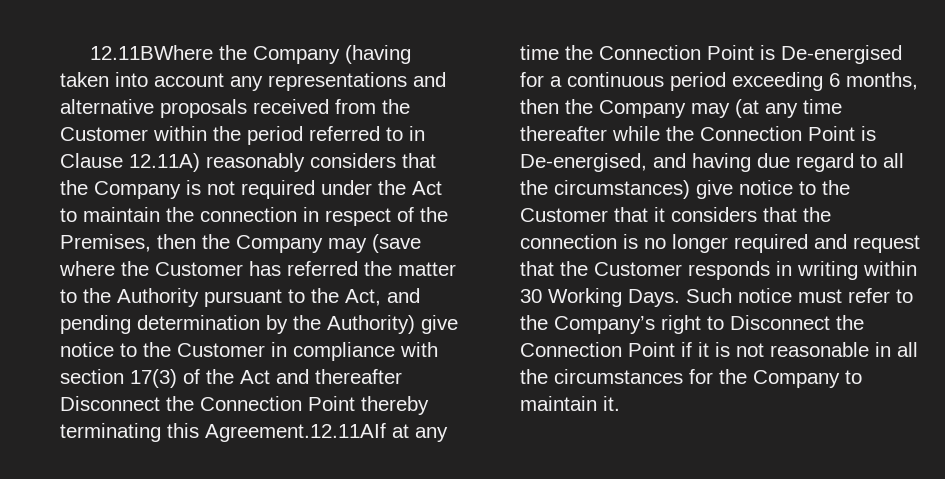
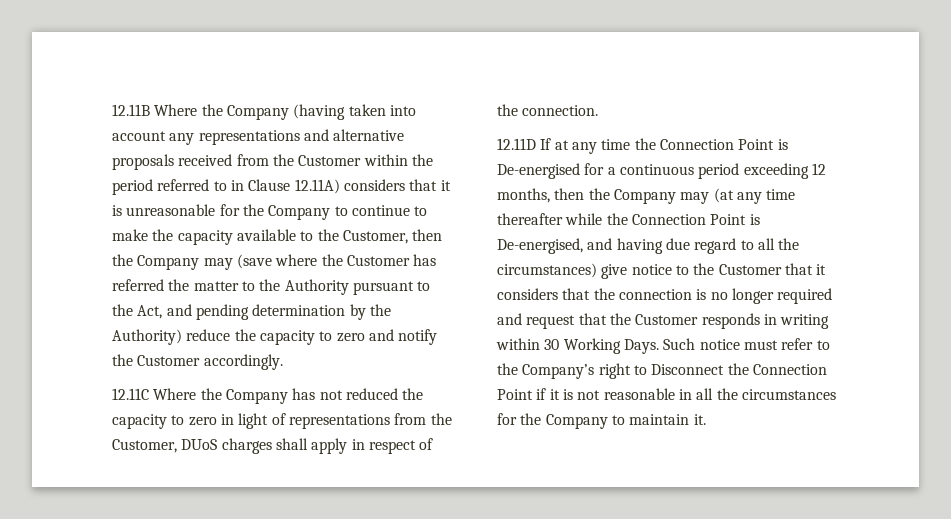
[89,45,213,60] 12.11BWhere -> [112,104,198,116] 12.11B Where
[206,153,436,172] [60,180,442,199] [60,207,448,226] [60,234,151,252] reasonably considers that the Company is not required under the Act to maintain the connection in respect of the Premises, -> [343,179,451,191] [112,204,428,220] [112,229,408,245] considers that it is unreasonable for the Company to continue to make the capacity available to the Customer,
[421,315,458,334] [60,342,438,361] [60,369,402,388] [60,396,429,415] [60,423,386,442] give notice to the Customer in compliance with section 17(3) of the Act and thereafter Disconnect the Connection Point thereby terminating this Agreement.12.11AIf -> [186,329,438,345] [112,354,283,370] [112,388,424,404] [112,413,452,429] [112,438,434,454] [497,104,599,116] [497,138,552,150] reduce the capacity to zero and notify the Customer accordingly. // 12.11C Where the Company has not reduced the capacity to zero in light of representations from the Customer, DUoS charges shall apply in respect of the connection. // 12.11D If
[829,73,840,87] 6 -> [811,163,826,175] 12

